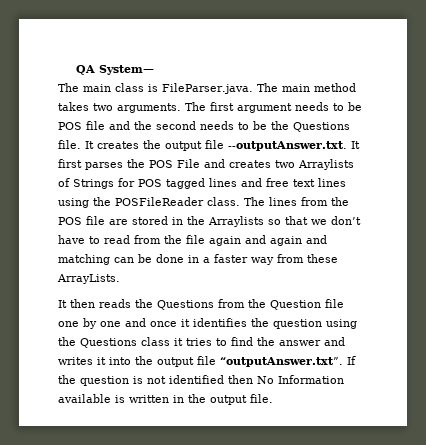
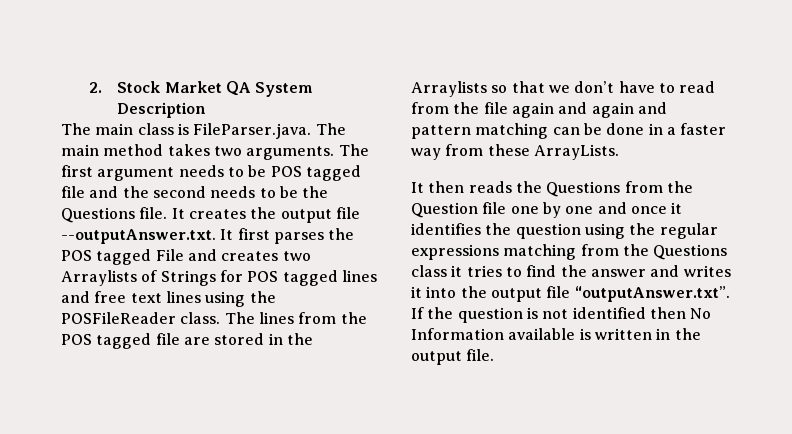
[76,65,155,75] QA System— -> [89,81,314,97] [117,102,207,118] 2. Stock Market QA System Description
(82, 126) none -> [305,165,361,181] tagged
(173, 164) none -> [96,249,152,265] tagged
(82, 221) none -> [96,333,152,349] tagged
(327, 239) none -> [411,125,471,139] pattern
(76, 341) none -> [659,223,718,239] [411,244,649,260] regular expressions matching from the

